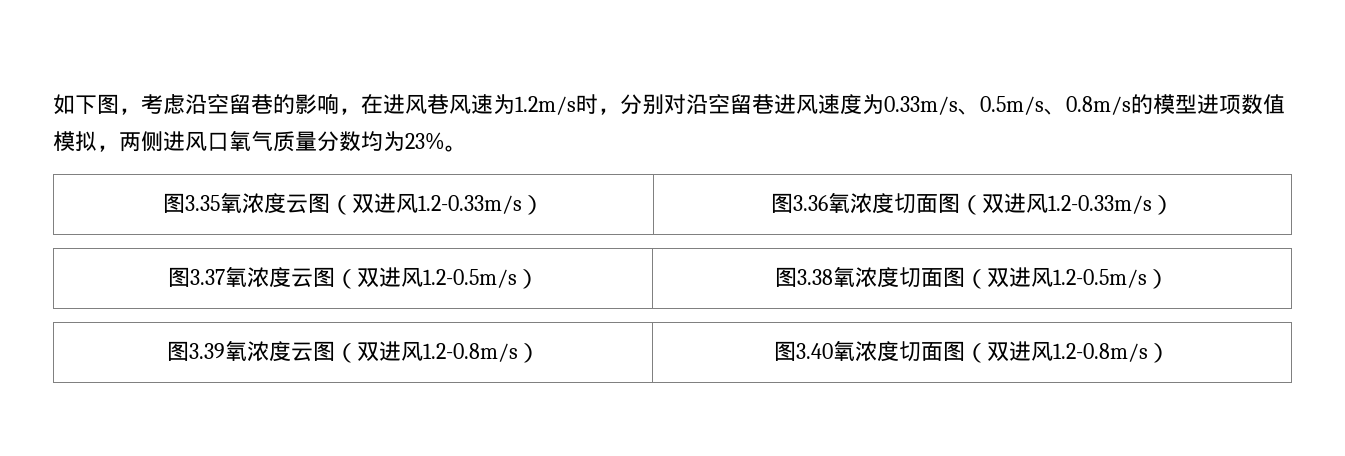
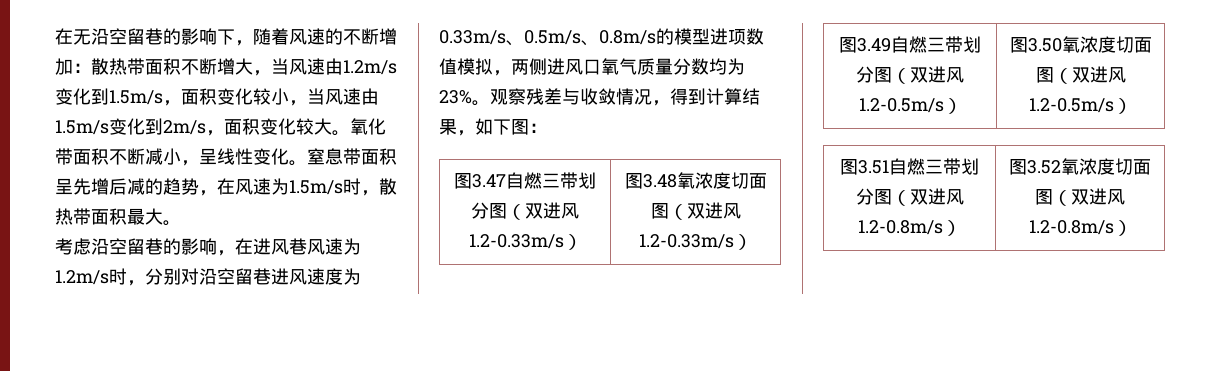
[53,94,141,115] 如下图， -> [55,28,397,46] [55,58,397,76] [55,88,379,106] [55,118,386,136] [55,148,397,166] [55,178,397,196] [55,208,181,226] 在无沿空留巷的影响下，随着风速的不断增加：散热带面积不断增大，当风速由1.2m/s变化到1.5m/s，面积变化较小，当风速由1.5m/s变化到2m/s，面积变化较大。氧化带面积不断减小，呈线性变化。窒息带面积呈先增后减的趋势，在风速为1.5m/s时，散热带面积最大。 //
[163,192,308,214] // 图3.35氧浓度云 -> [490,88,760,106] [439,118,547,136] [454,172,596,189] [471,202,489,219] 观察残差与收敛情况，得到计算结果，如下图： // 图3.47自燃三带划分
[793,195,828,211] 3.36 -> [642,174,677,188] 3.48
[189,266,313,288] 3.37氧浓度云 -> [857,36,981,53] [856,66,874,83] 3.49自燃三带划分
[797,269,833,285] 3.38 -> [1027,38,1062,52] 3.50
[188,340,313,362] 3.39氧浓度云 -> [858,158,979,175] [855,188,874,205] 3.51自燃三带划分
[796,343,833,359] 3.40 -> [1027,160,1061,174] 3.52

